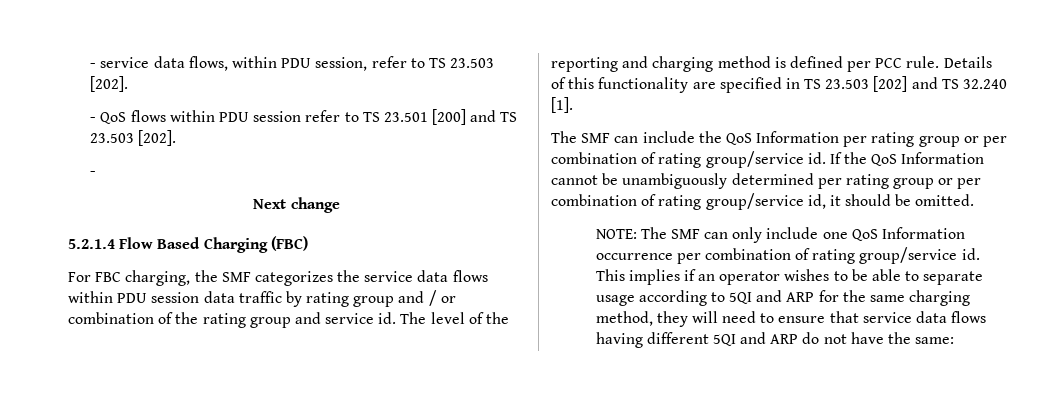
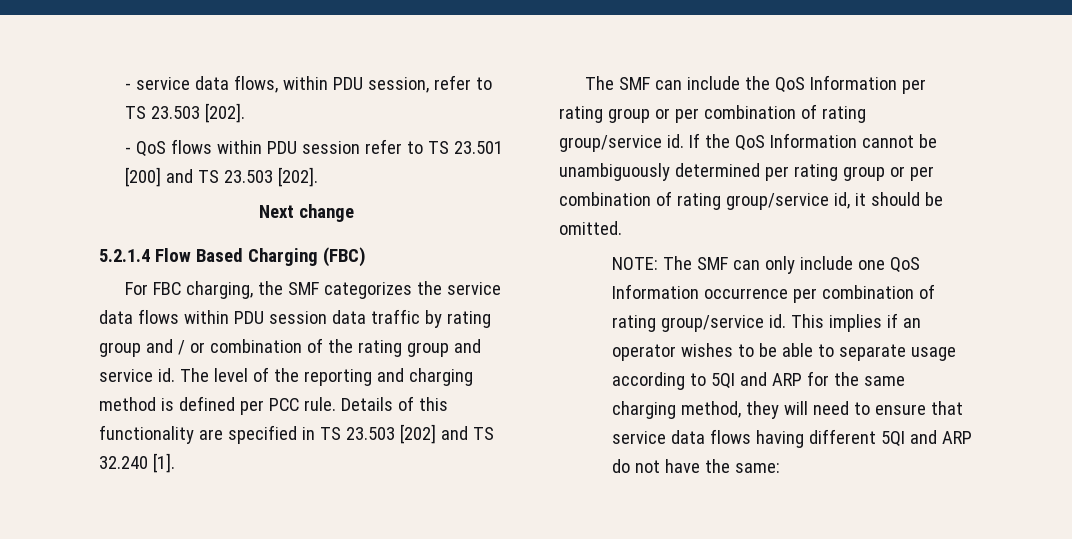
[90,171,97,176] // - -> (319, 177) none

